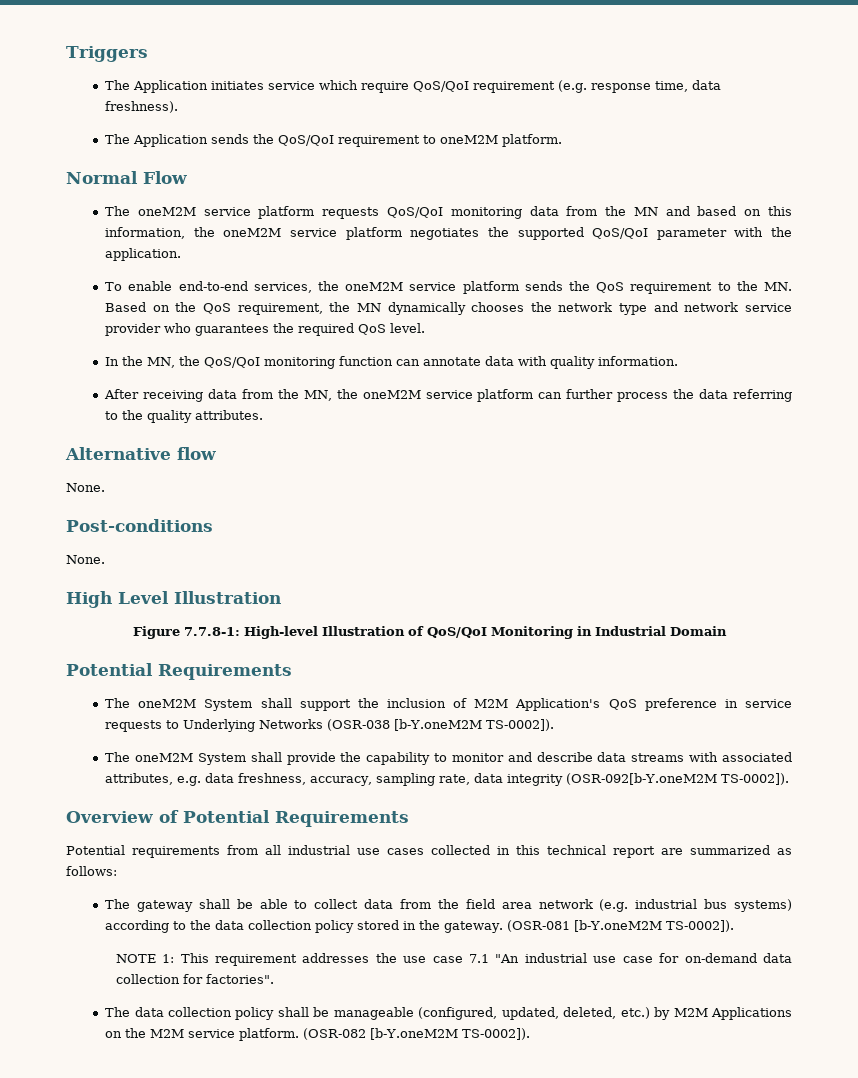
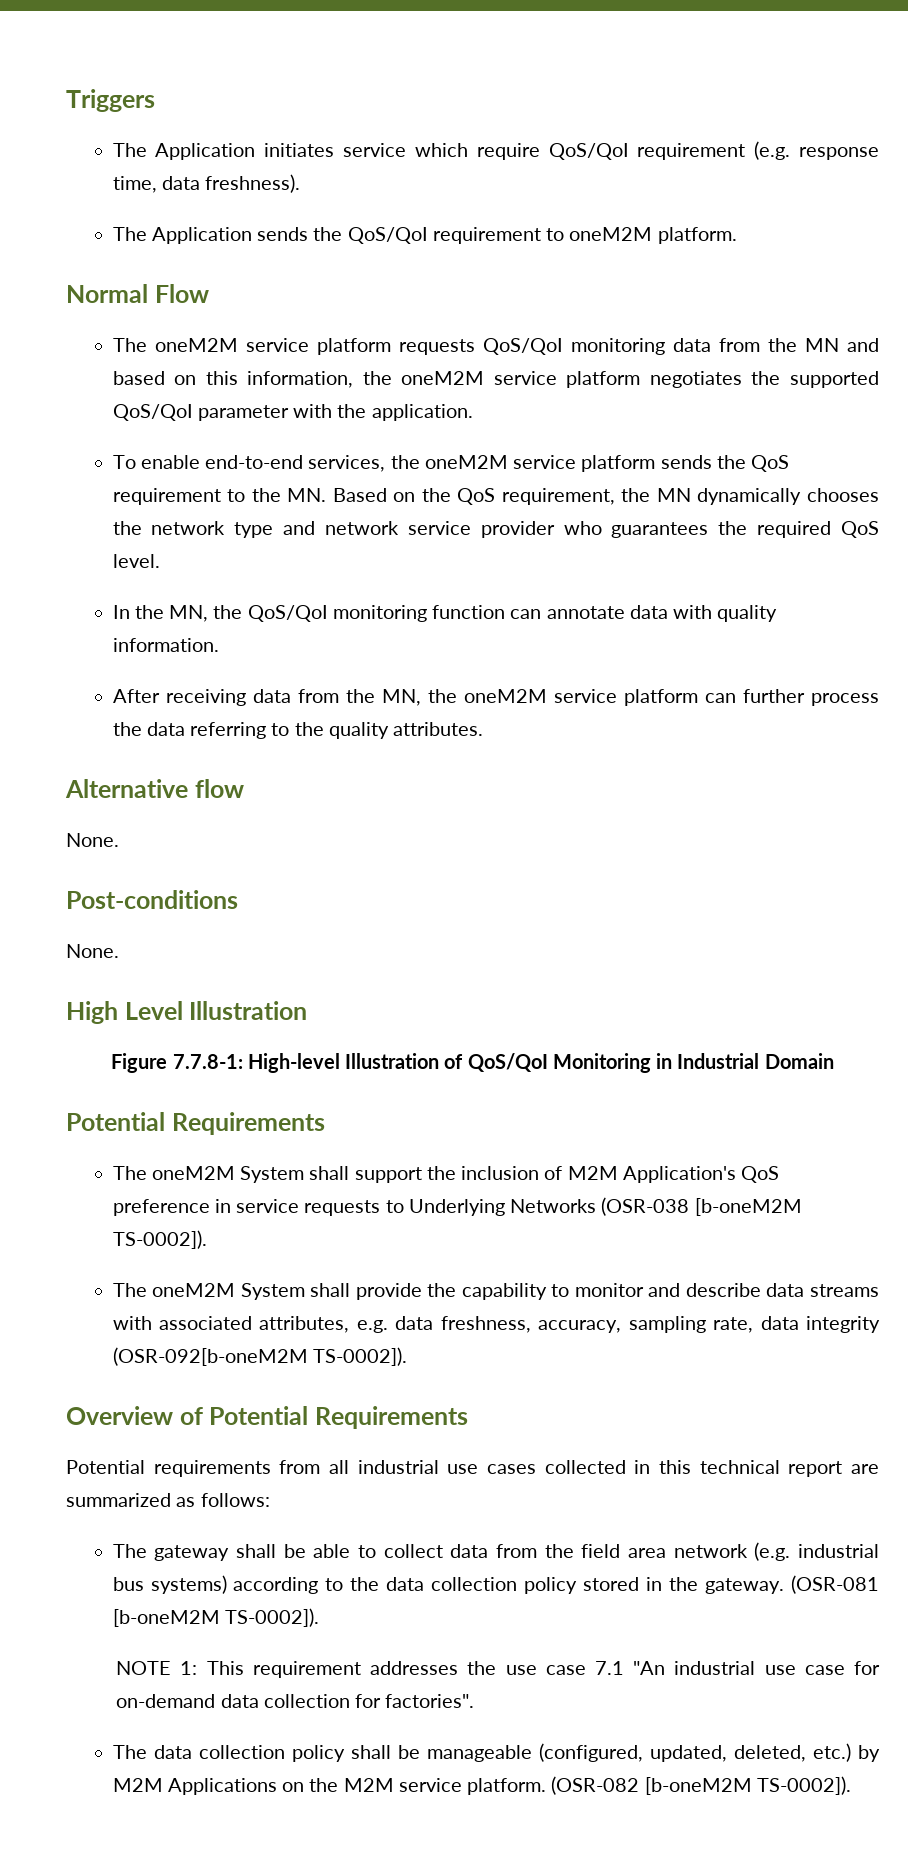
[394,719,483,731] [b-Y.oneM2M -> [694,1198,802,1216] [b-oneM2M
[566,773,718,785] (OSR-092[b-Y.oneM2M -> [112,1347,308,1366] (OSR-092[b-oneM2M
[574,920,663,932] [b-Y.oneM2M -> [112,1609,220,1627] [b-oneM2M
[370,1028,459,1040] [b-Y.oneM2M -> [644,1777,752,1795] [b-oneM2M

